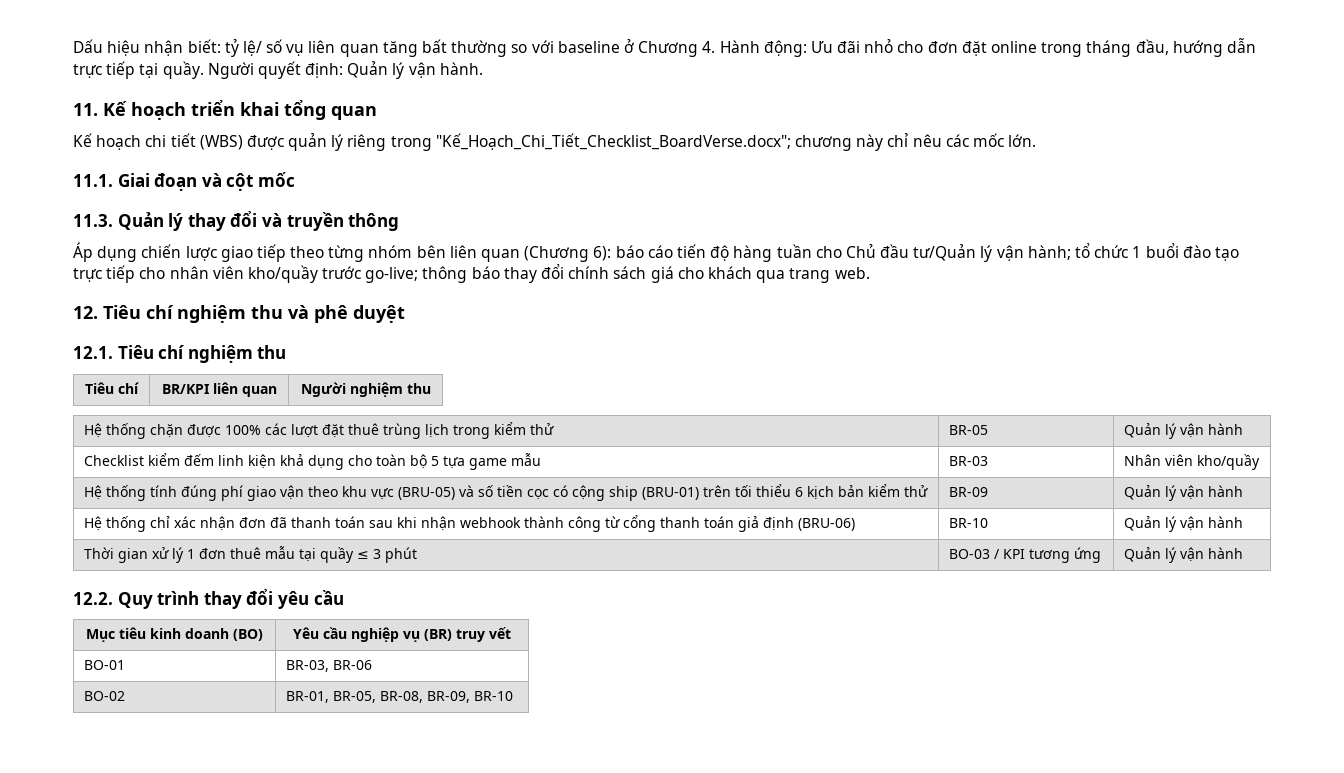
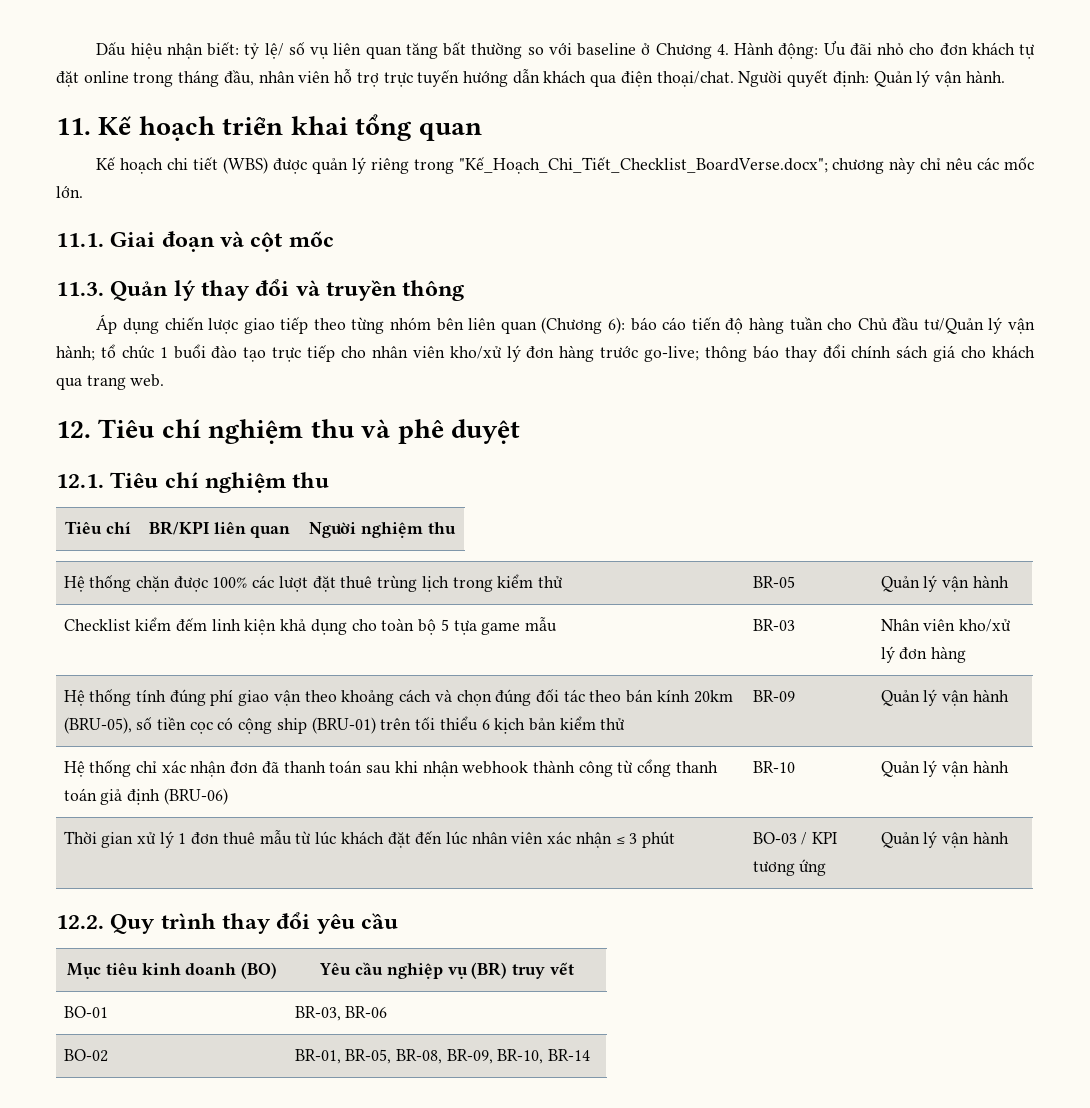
(958, 47) none -> [971,42,1035,59] khách tự
[1172,38,1256,57] [73,61,204,79] hướng dẫn trực tiếp tại quầy. -> [258,69,734,87] nhân viên hỗ trợ trực tuyến hướng dẫn khách qua điện thoại/chat.
[247,265,318,283] kho/quầy -> [449,345,595,362] kho/xử lý đơn hàng
[1196,454,1260,470] kho/quầy -> [959,619,1012,632] [880,646,967,663] kho/xử lý đơn hàng
[341,485,474,500] khu vực (BRU-05) và -> [341,689,733,706] [63,717,132,734] khoảng cách và chọn đúng đối tác theo bán kính 20km (BRU-05),
[298,547,354,563] tại quầy -> [295,831,612,848] từ lúc khách đặt đến lúc nhân viên xác nhận
[473,691,513,701] BR-10 -> [497,1049,591,1064] BR-10, BR-14

